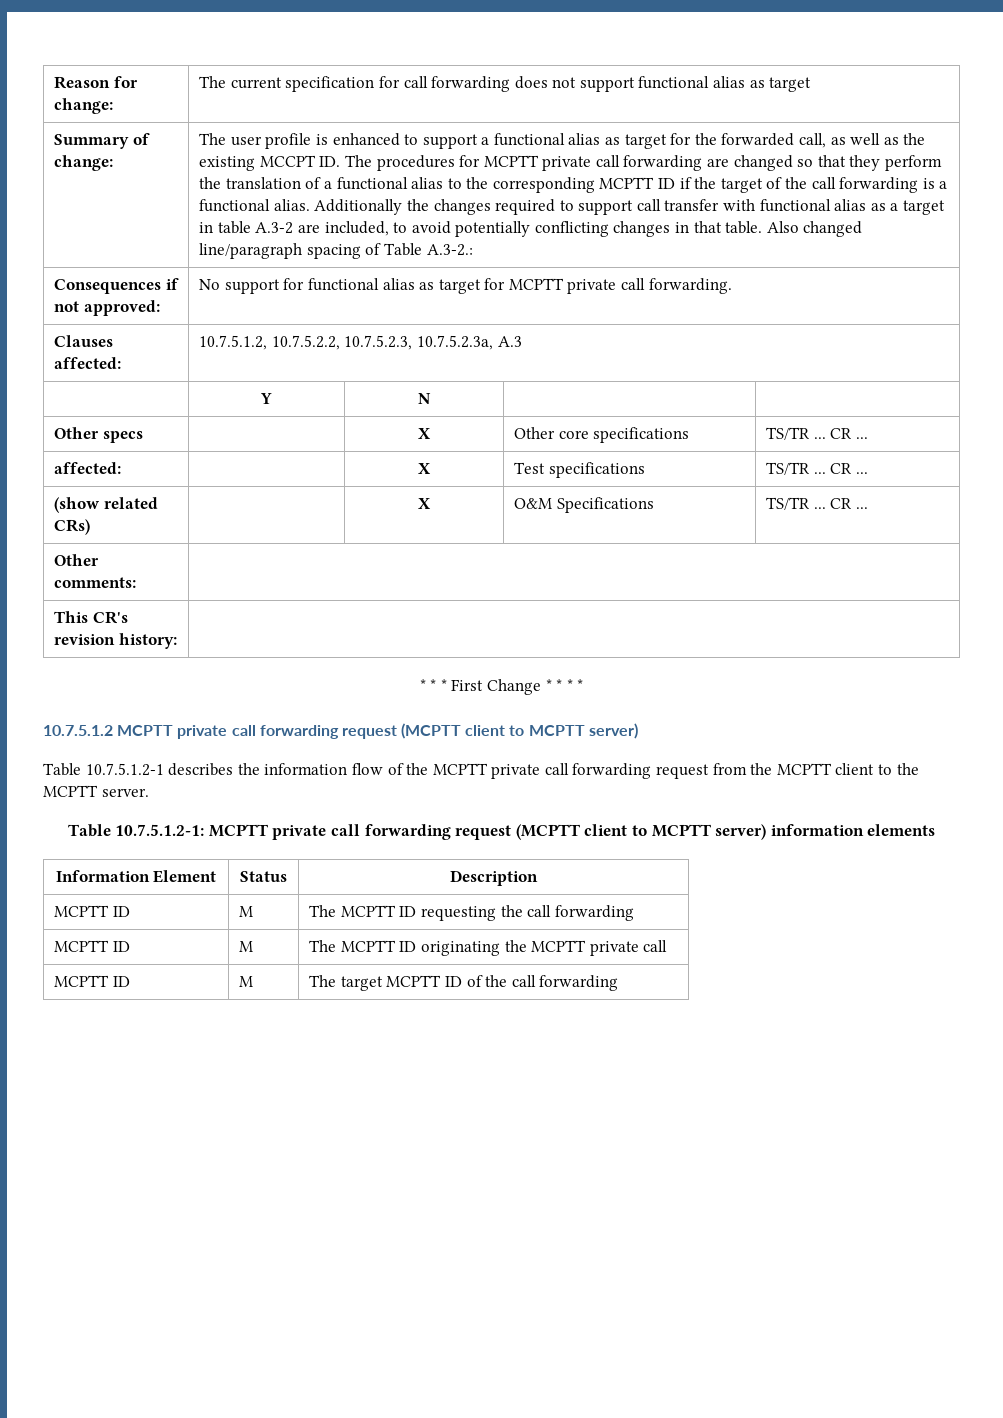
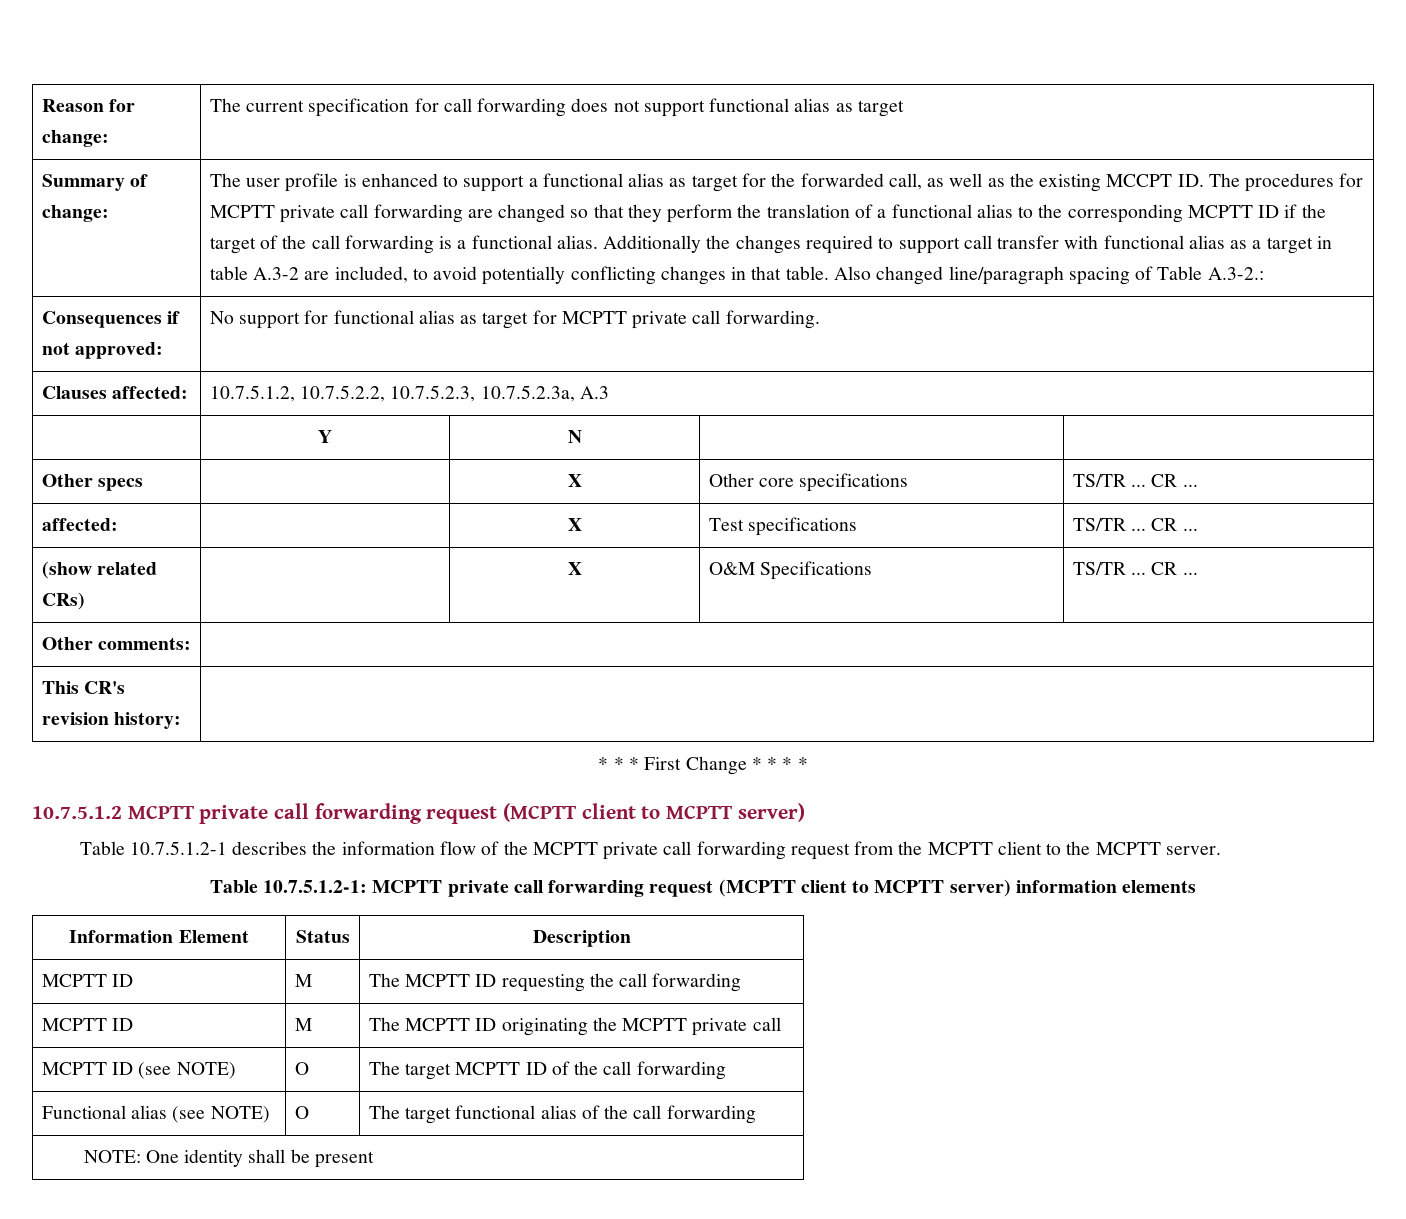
[239,976,254,987] | M -> [138,1062,236,1079] [294,1062,309,1075] (see NOTE) | O
(619, 983) none -> [41,1105,270,1123] [294,1106,309,1119] [368,1105,756,1124] [83,1149,374,1168] // Functional alias (see NOTE) | O | The target functional alias of the call forwarding // NOTE: One identity shall be present

